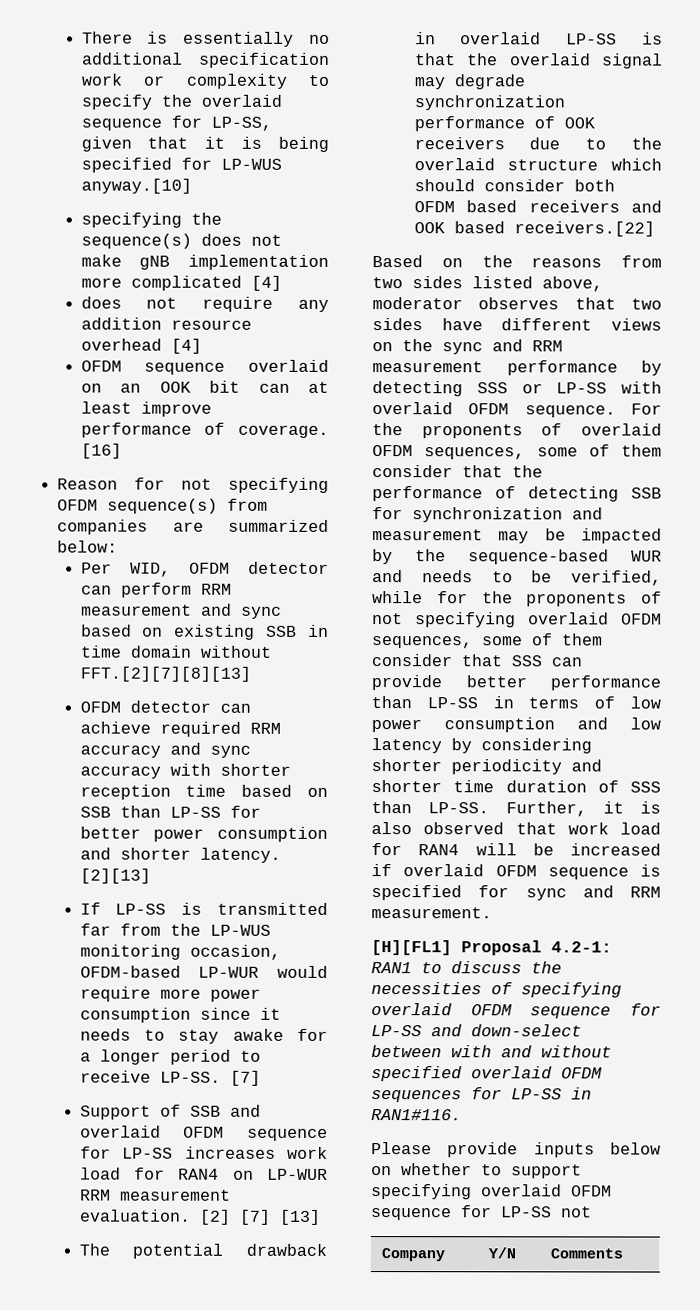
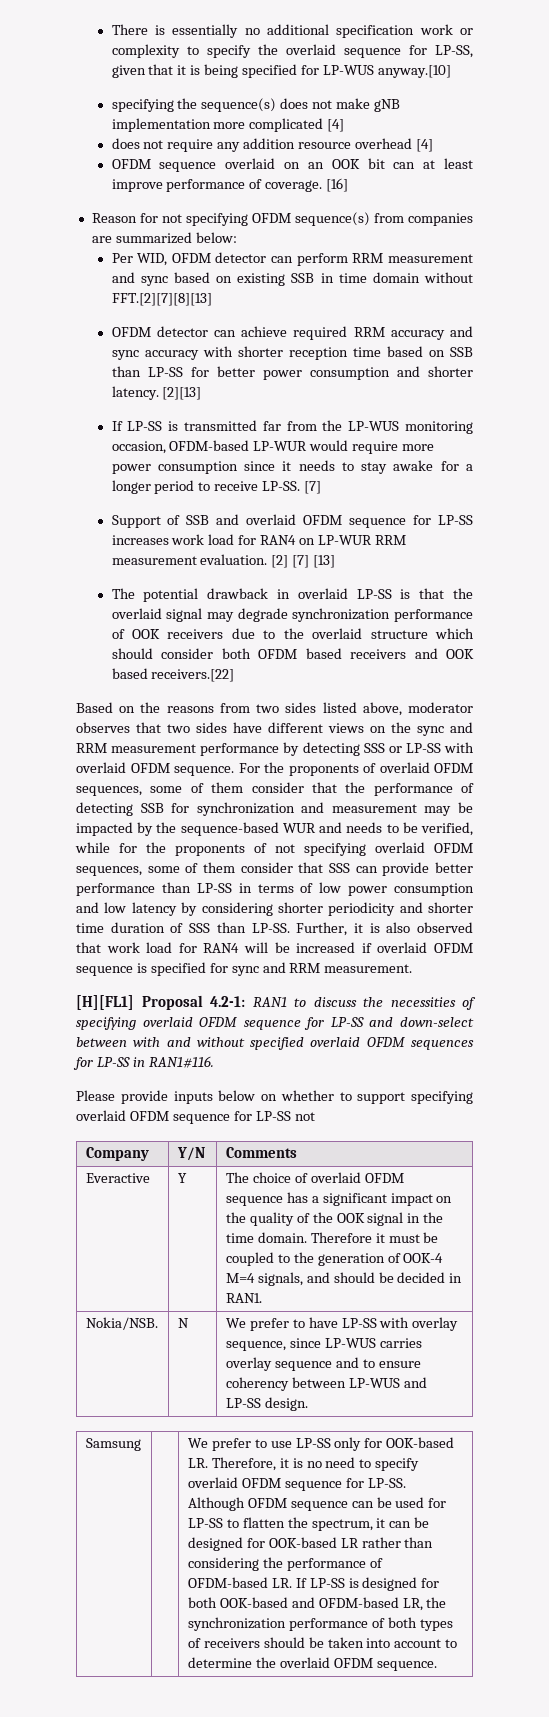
(624, 1253) none -> [85,1173,150,1183] [177,1173,187,1183] [225,1172,404,1183] [225,1192,453,1206] [225,1212,444,1226] [225,1232,439,1243] [225,1252,444,1266] [225,1272,463,1286] [225,1293,262,1303] [85,1317,158,1330] [177,1318,189,1328] [225,1317,459,1331] [225,1338,422,1351] [225,1357,421,1371] [225,1377,427,1391] [225,1397,308,1411] [85,1438,141,1451] [187,1437,455,1451] [187,1457,420,1471] [187,1477,406,1491] [187,1497,447,1511] [187,1517,430,1531] [187,1537,434,1551] [187,1557,383,1571] [187,1577,440,1591] [187,1597,447,1611] [187,1617,453,1631] [187,1637,458,1648] [187,1657,437,1671] // Everactive | Y | The choice of overlaid OFDM sequence has a significant impact on the quality of the OOK signal in the time domain. Therefore it must be coupled to the generation of OOK-4 M=4 signals, and should be decided in RAN1. // Nokia/NSB. | N | We prefer to have LP-SS with overlay sequence, since LP-WUS carries overlay sequence and to ensure coherency between LP-WUS and LP-SS design. // Samsung | | We prefer to use LP-SS only for OOK-based LR. Therefore, it is no need to specify overlaid OFDM sequence for LP-SS. Although OFDM sequence can be used for LP-SS to flatten the spectrum, it can be designed for OOK-based LR rather than considering the performance of OFDM-based LR. If LP-SS is designed for both OOK-based and OFDM-based LR, the synchronization performance of both types of receivers should be taken into account to determine the overlaid OFDM sequence.

